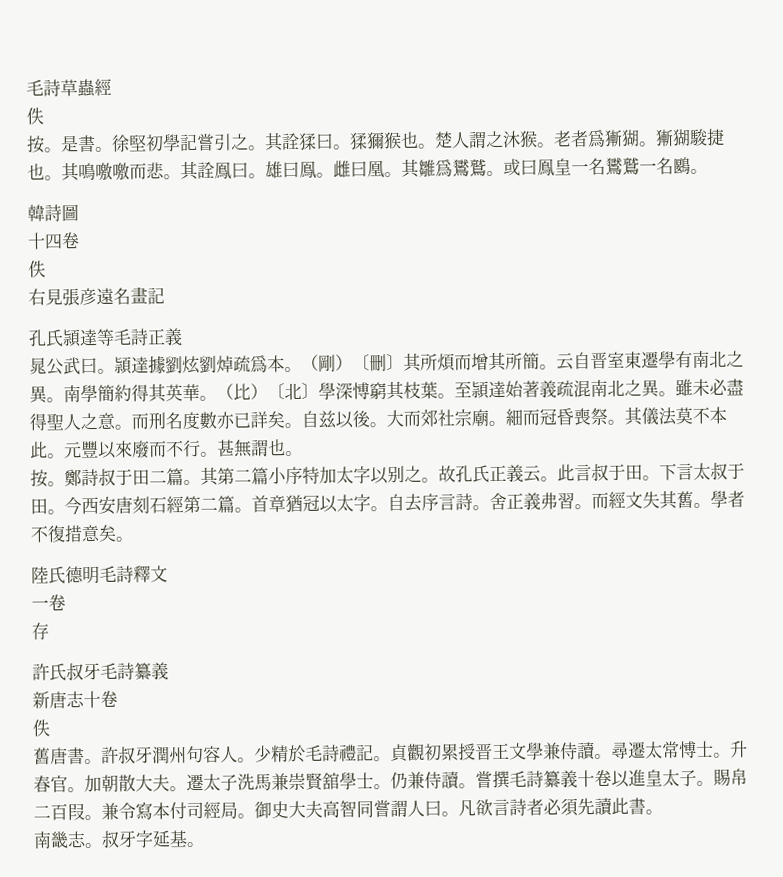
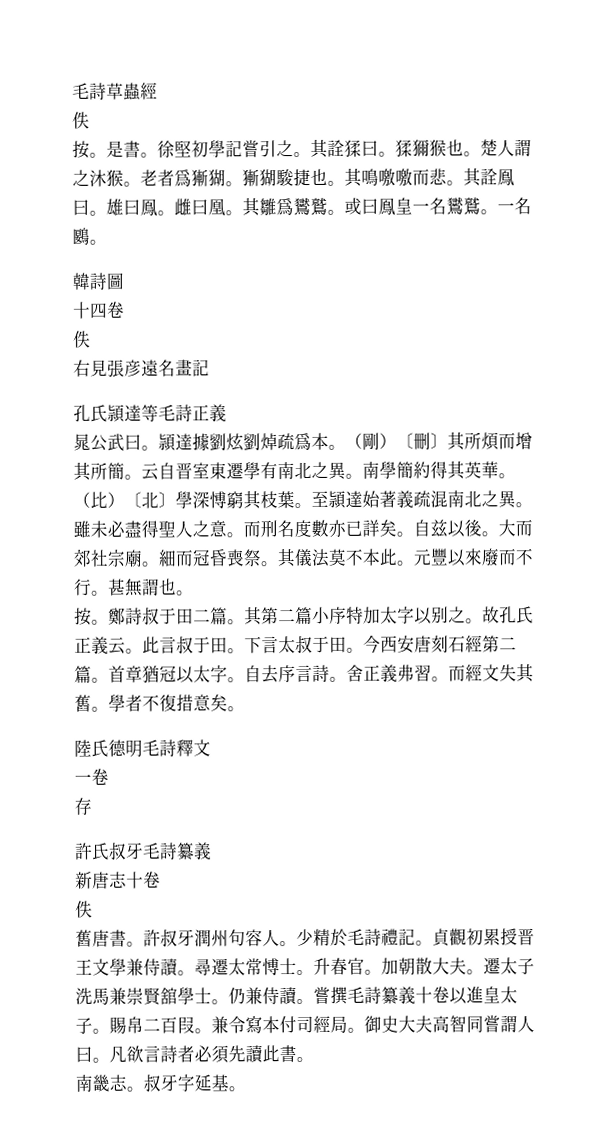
(640, 166) none -> [480,209,498,215] 。

